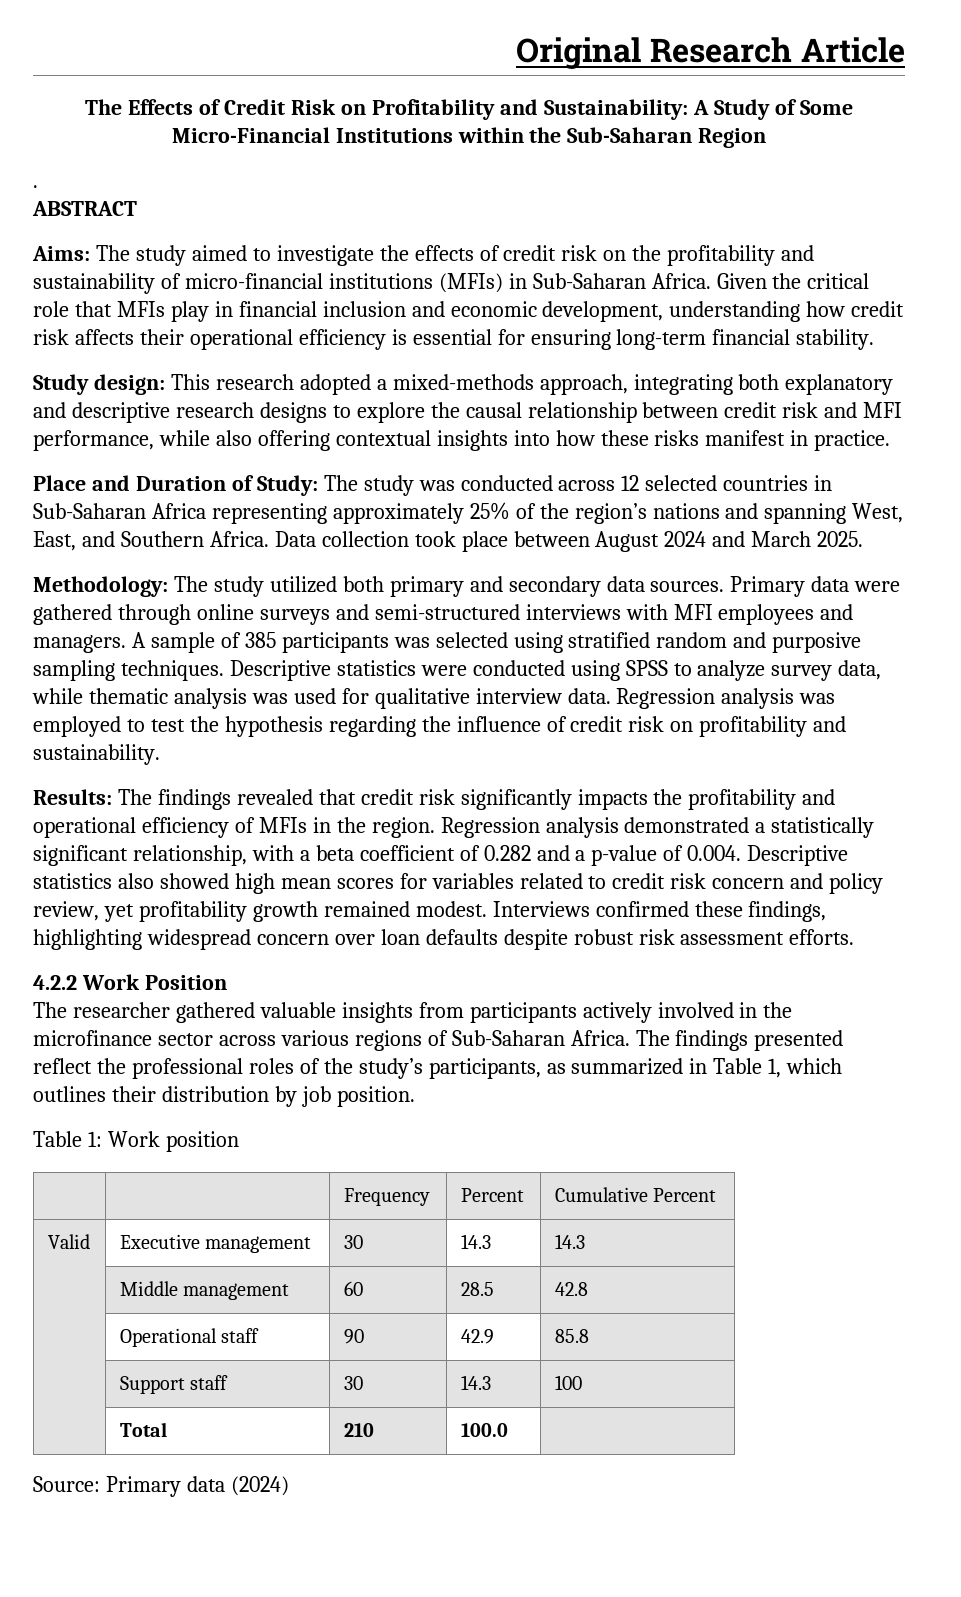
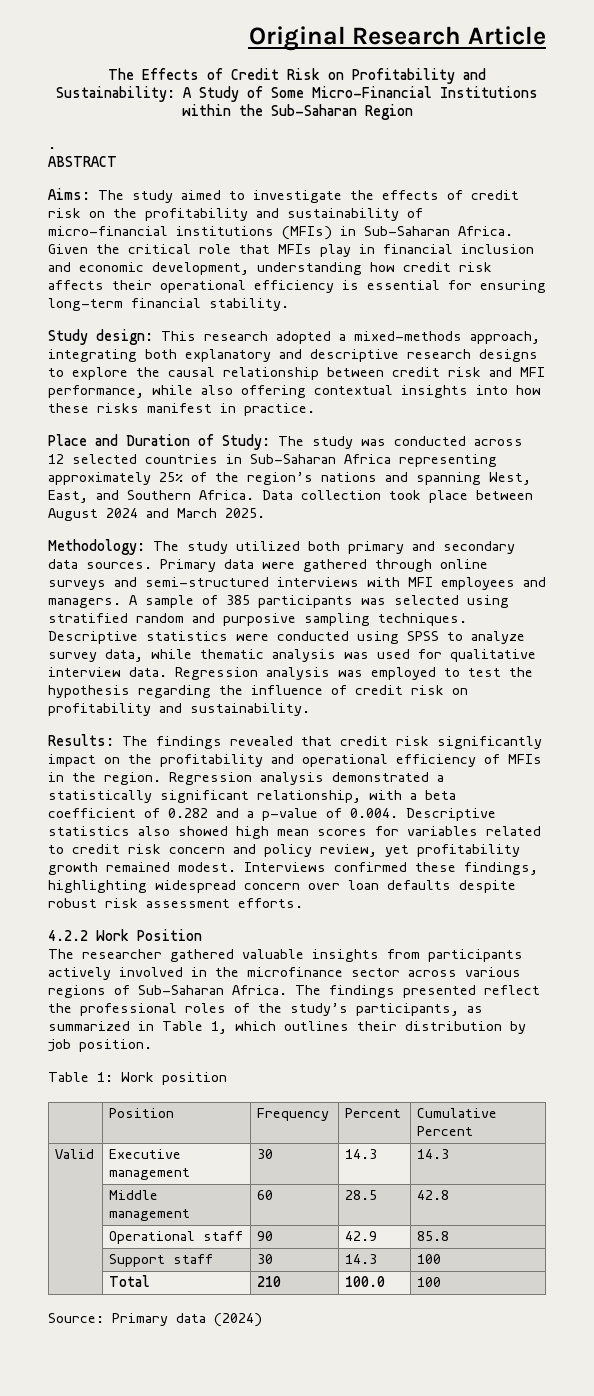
[577,789,648,810] impacts -> [48,754,120,767] impact on
(239, 1141) none -> [109,1108,175,1118] Position
(508, 1430) none -> [417,1277,442,1287] 100

